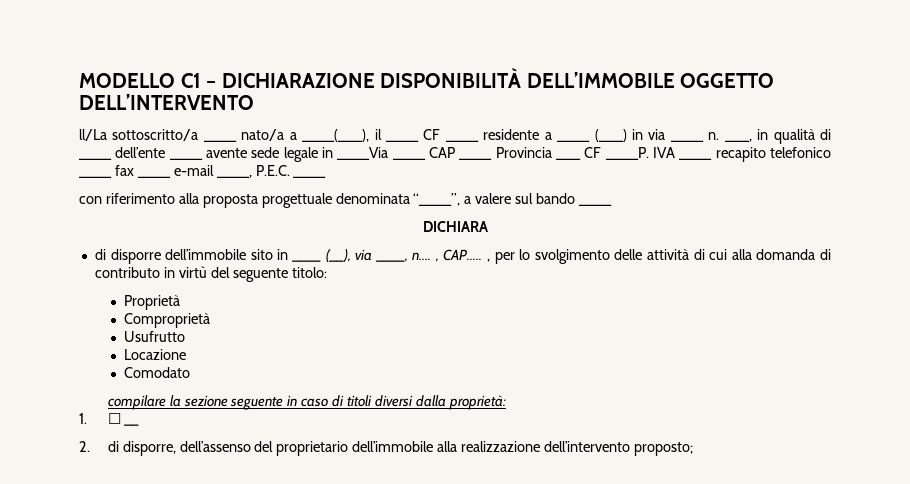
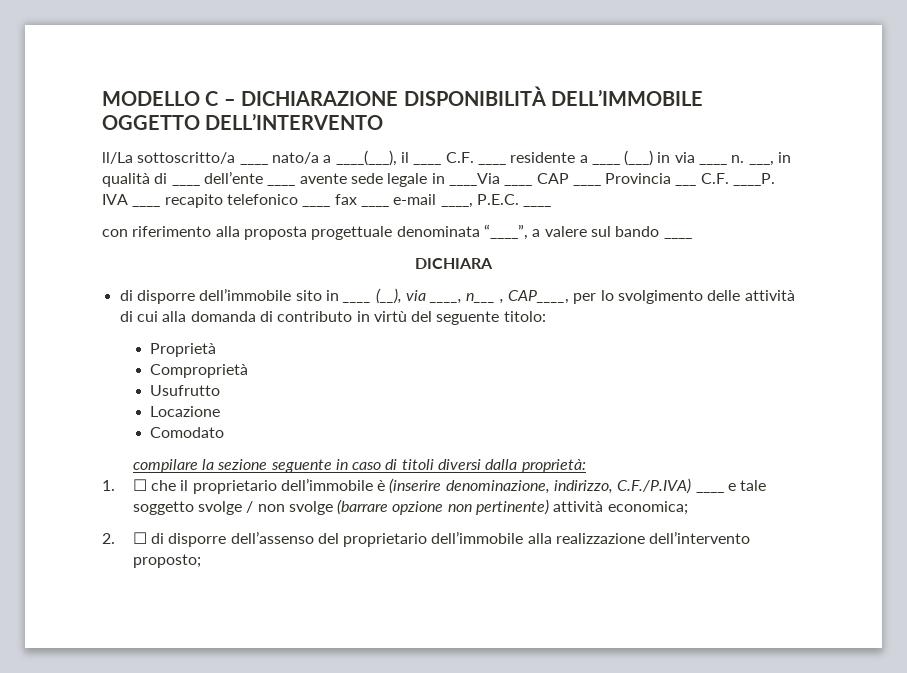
[180,73,201,88] C1 -> [205,91,219,106] C
[423,129,441,140] CF -> [445,152,474,163] C.F.
[584,147,602,158] CF -> [700,173,729,184] C.F.
[412,249,491,262] n…. , CAP.…. , -> [466,290,570,304] n___ , CAP____,
[122,424,139,426] [79,441,176,456] __ // 2. di disporre, -> [150,478,724,494] [728,480,767,491] [132,499,688,515] [102,532,227,547] che il proprietario dell’immobile è (inserire denominazione, indirizzo, C.F./P.IVA) ____ e tale soggetto svolge / non svolge (barrare opzione non pertinente) attività economica; // 2. ☐ di disporre

